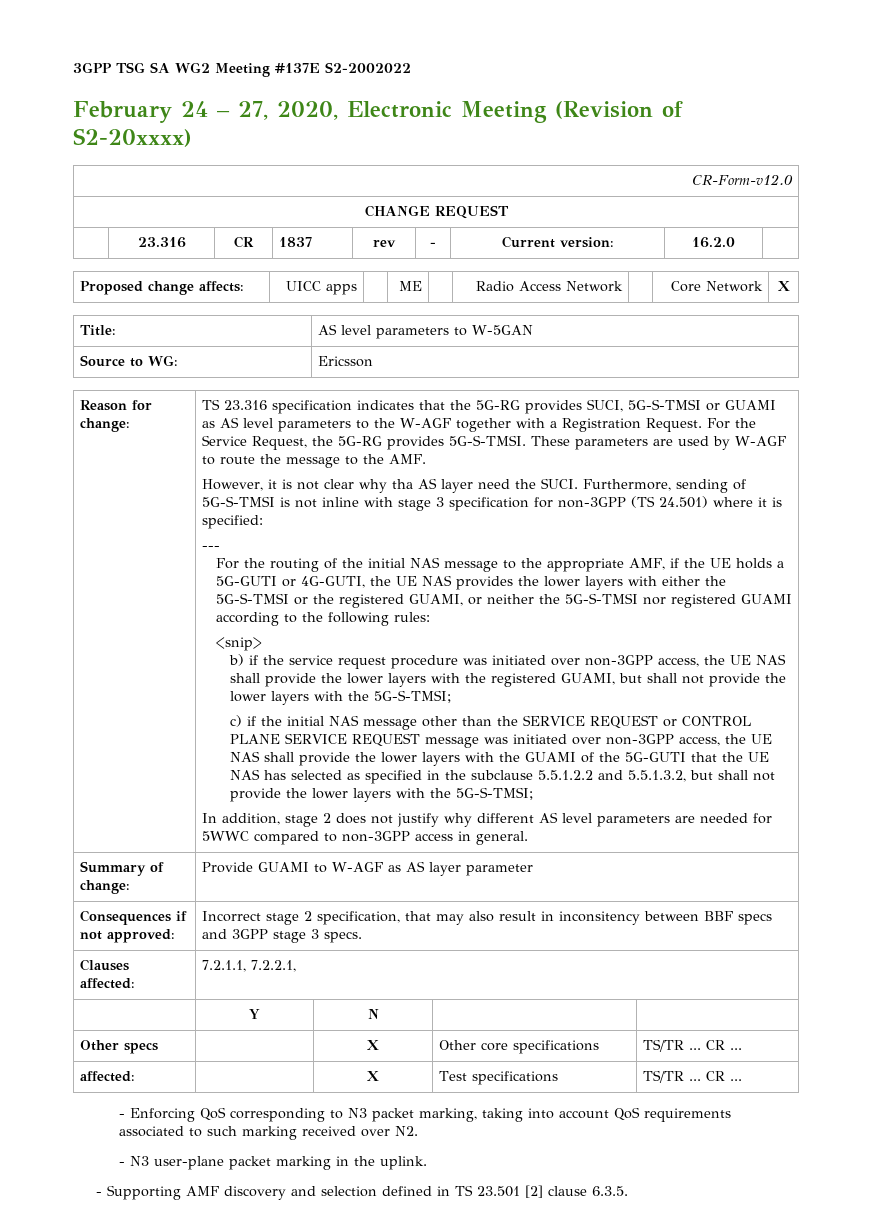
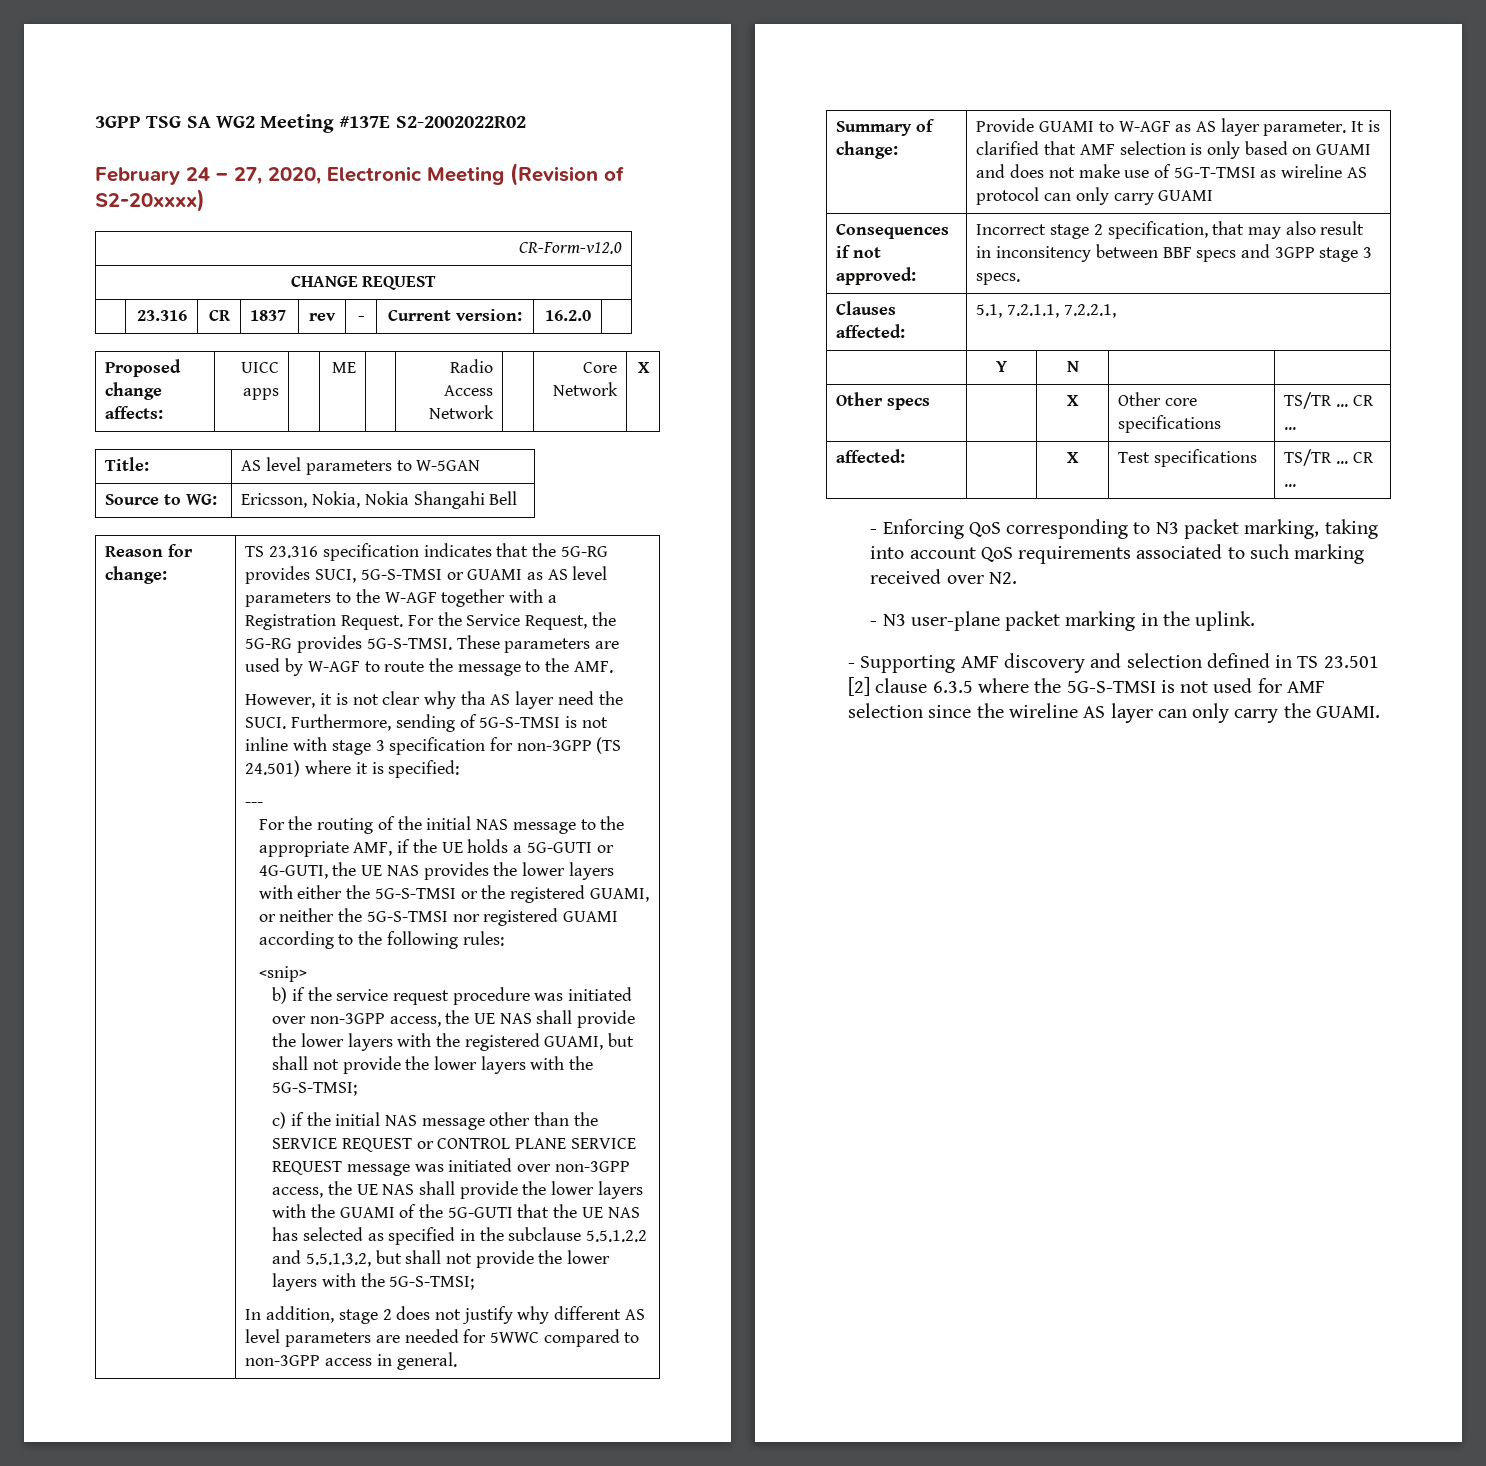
[325,62,411,73] S2-2002022 -> [395,116,526,128] S2-2002022R02
[318,356,374,367] Ericsson -> [241,491,518,509] Ericsson, Nokia, Nokia Shangahi Bell
[466,864,534,876] parameter -> [1263,120,1380,136] [976,141,1372,159] [976,164,1367,178] [976,187,1214,205] parameter. It is clarified that AMF selection is only based on GUAMI and does not make use of 5G-T-TMSI as wireline AS protocol can only carry GUAMI
(136, 983) none -> [976,304,1003,318] 5.1,
[592,1186,629,1196] 6.3.5. -> [932,678,1325,693] [848,703,1380,723] 6.3.5 where the 5G-S-TMSI is not used for AMF selection since the wireline AS layer can only carry the GUAMI.

